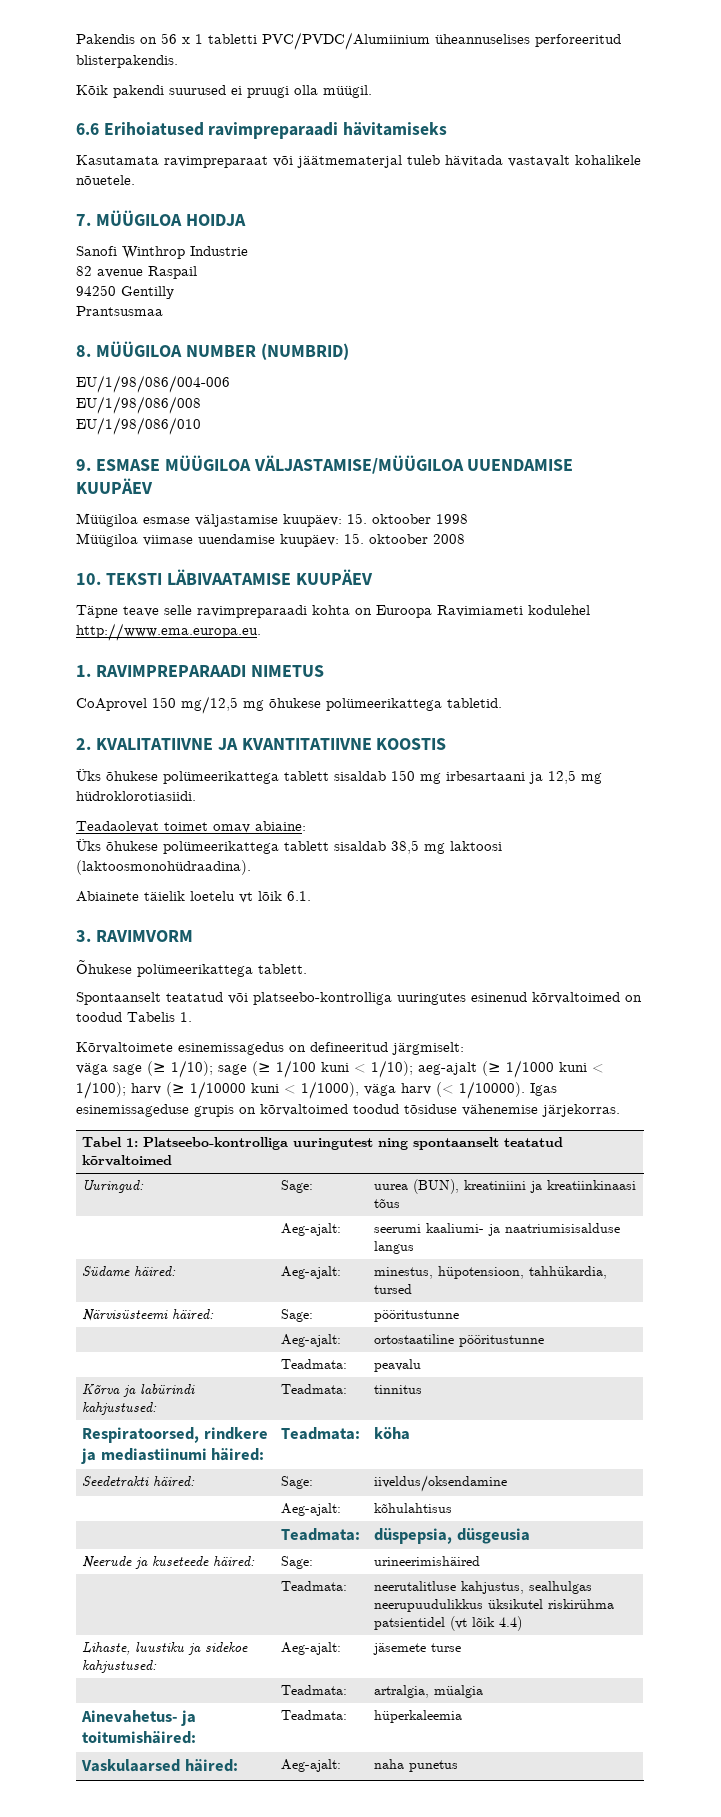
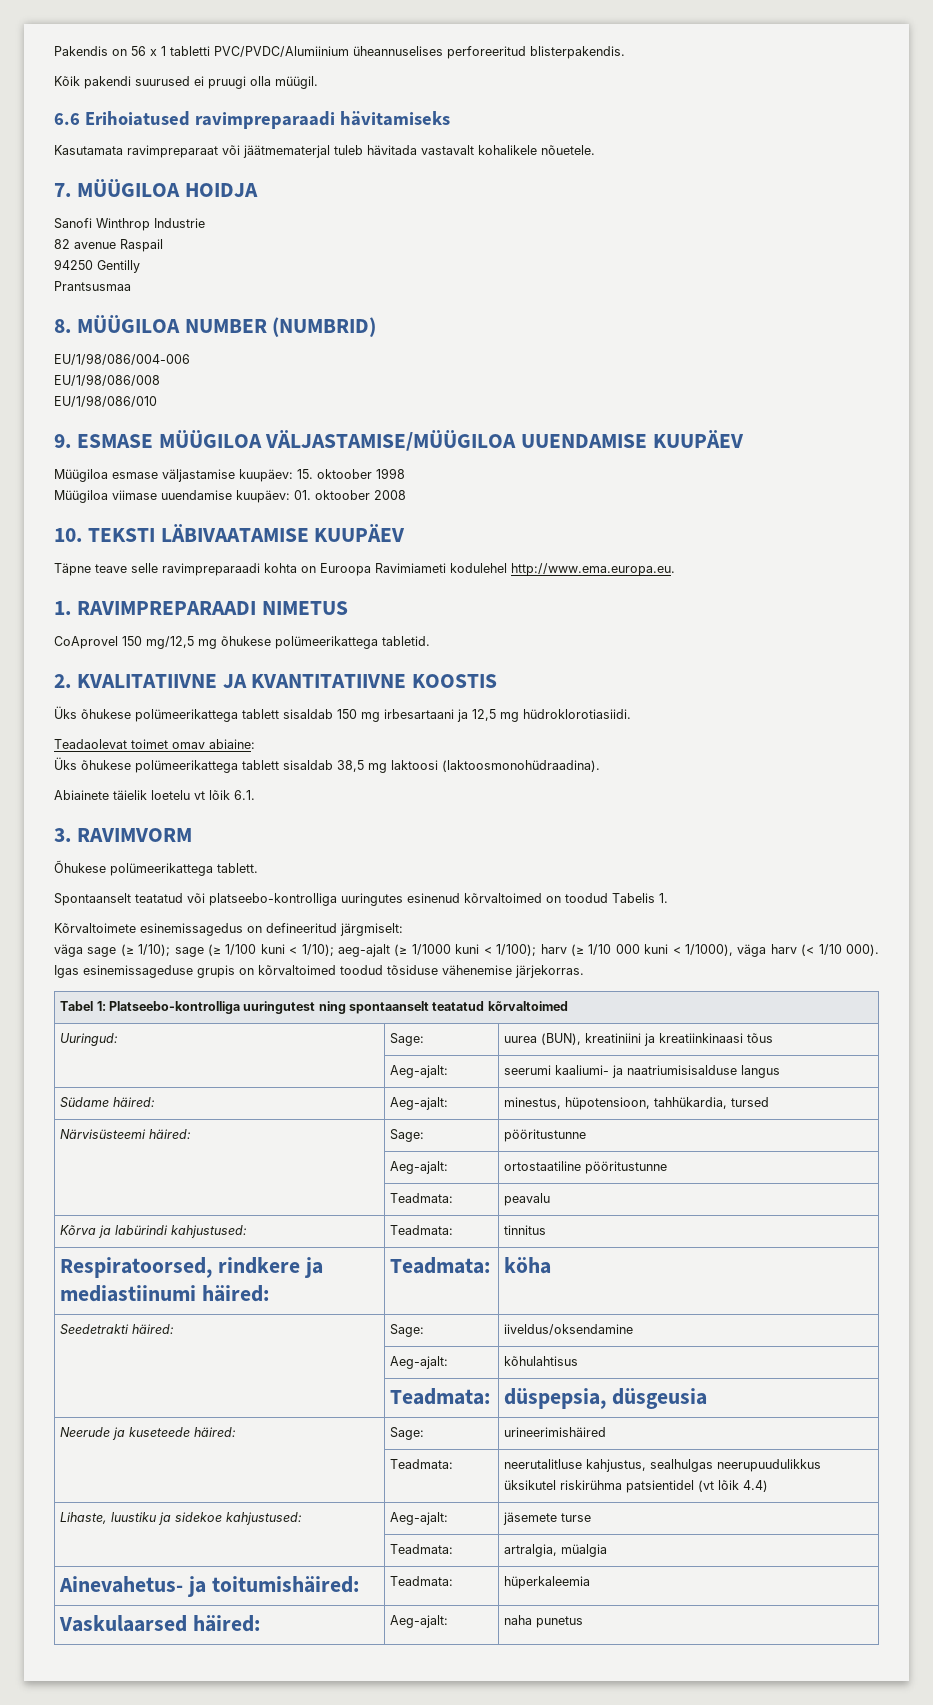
[344,533,364,544] 15. -> [294,490,311,500] 01.
[190,1081,246,1099] 1/10000 -> [588,944,640,955] 1/10 000
[459,1081,525,1099] 1/10000). -> [818,944,879,956] 1/10 000).

